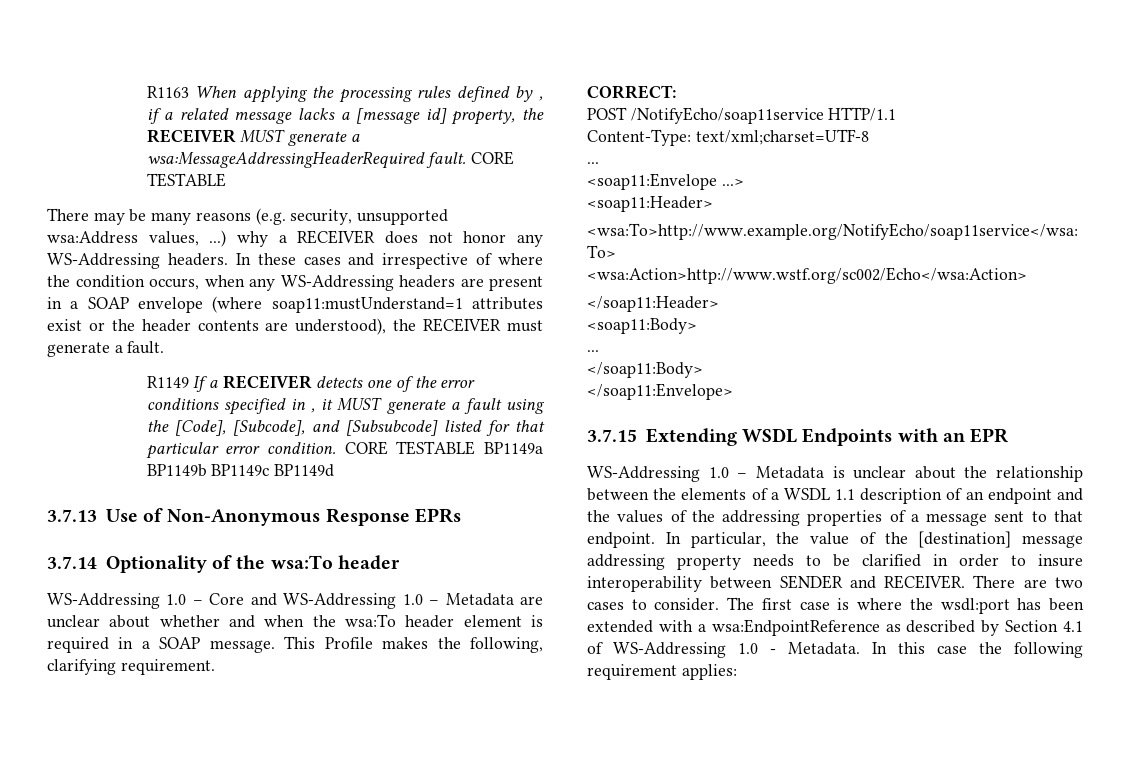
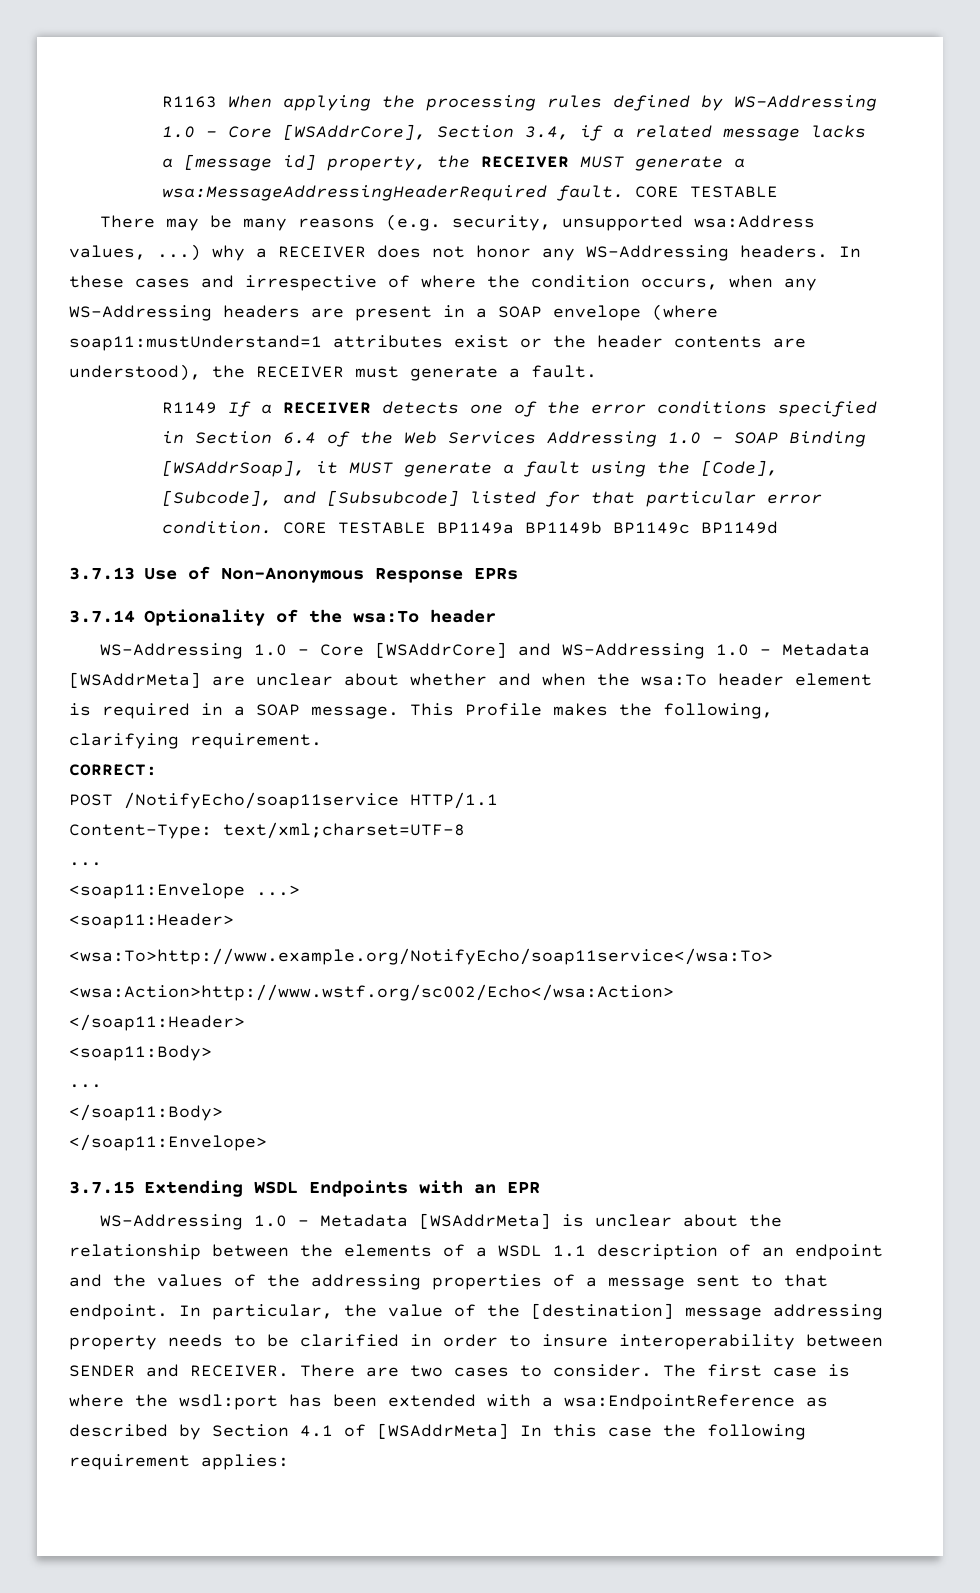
[539,96,544,101] , -> [733,95,877,111] [161,124,569,140] WS-Addressing 1.0 – Core [WSAddrCore], Section 3.4,
[311,408,316,413] , -> [194,431,866,447] [161,460,305,477] Section 6.4 of the Web Services Addressing 1.0 - SOAP Binding [WSAddrSoap],
(245, 599) none -> [374,642,507,658] [WSAddrCore]
(514, 599) none -> [69,672,201,688] [WSAddrMeta]
(824, 472) none -> [418,1213,551,1229] [WSAddrMeta]
[613,642,860,658] WS-Addressing 1.0 - Metadata. -> [377,1423,509,1439] [WSAddrMeta]

